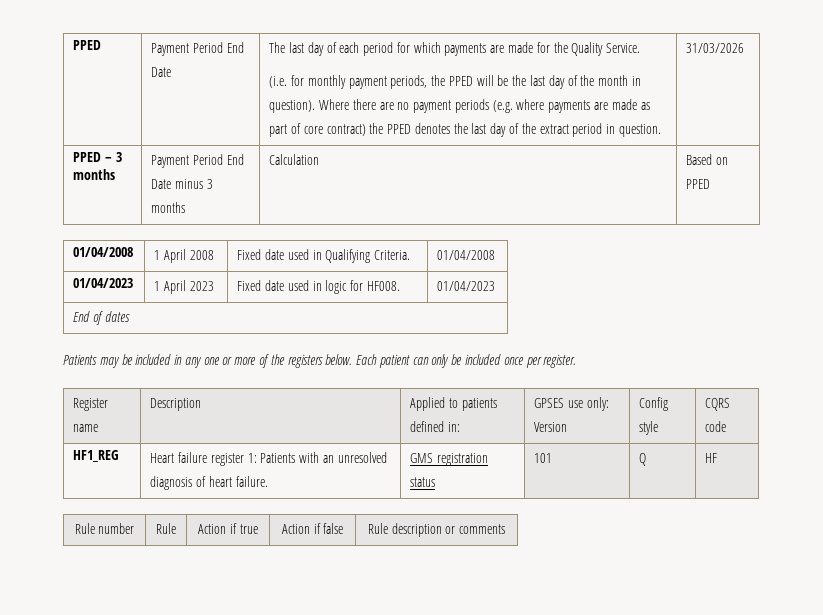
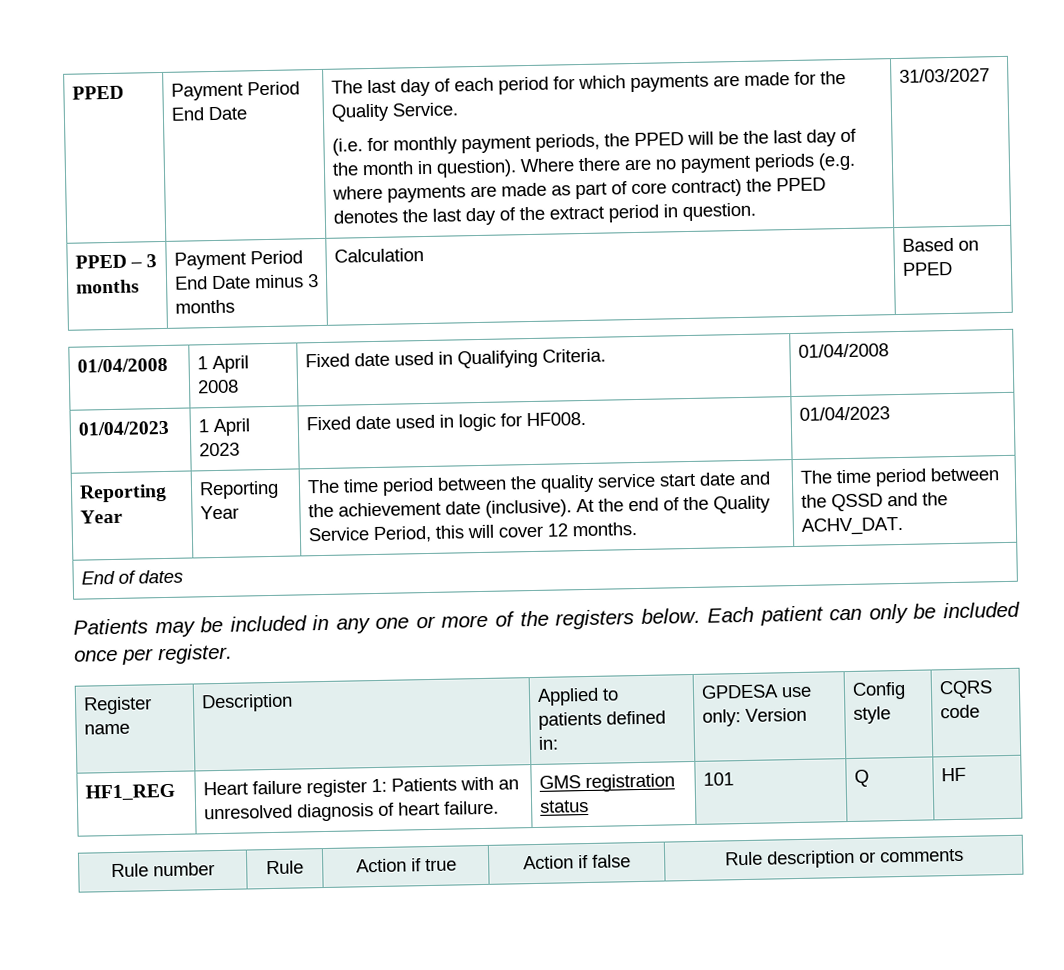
[686,43,745,53] 31/03/2026 -> [898,68,990,83] 31/03/2027
(496, 286) none -> [78,483,167,503] [79,509,123,524] [198,480,279,500] [199,505,239,520] [306,471,771,496] [307,495,771,518] [307,522,637,544] [799,467,999,487] [800,492,948,512] [800,516,903,536] // Reporting Year | Reporting Year | The time period between the quality service start date and the achievement date (inclusive). At the end of the Quality Service Period, this will cover 12 months. | The time period between the QSSD and the ACHV_DAT.
[534,398,565,408] GPSES -> [700,684,779,699] GPDESA

